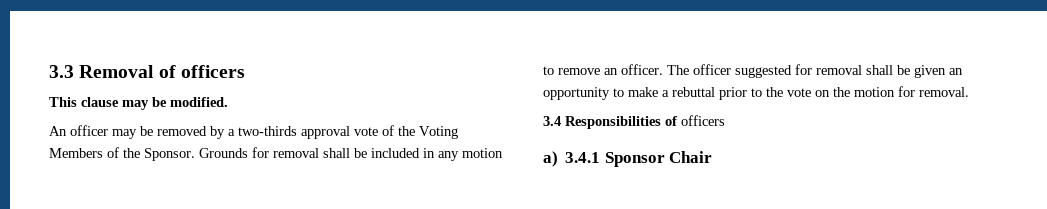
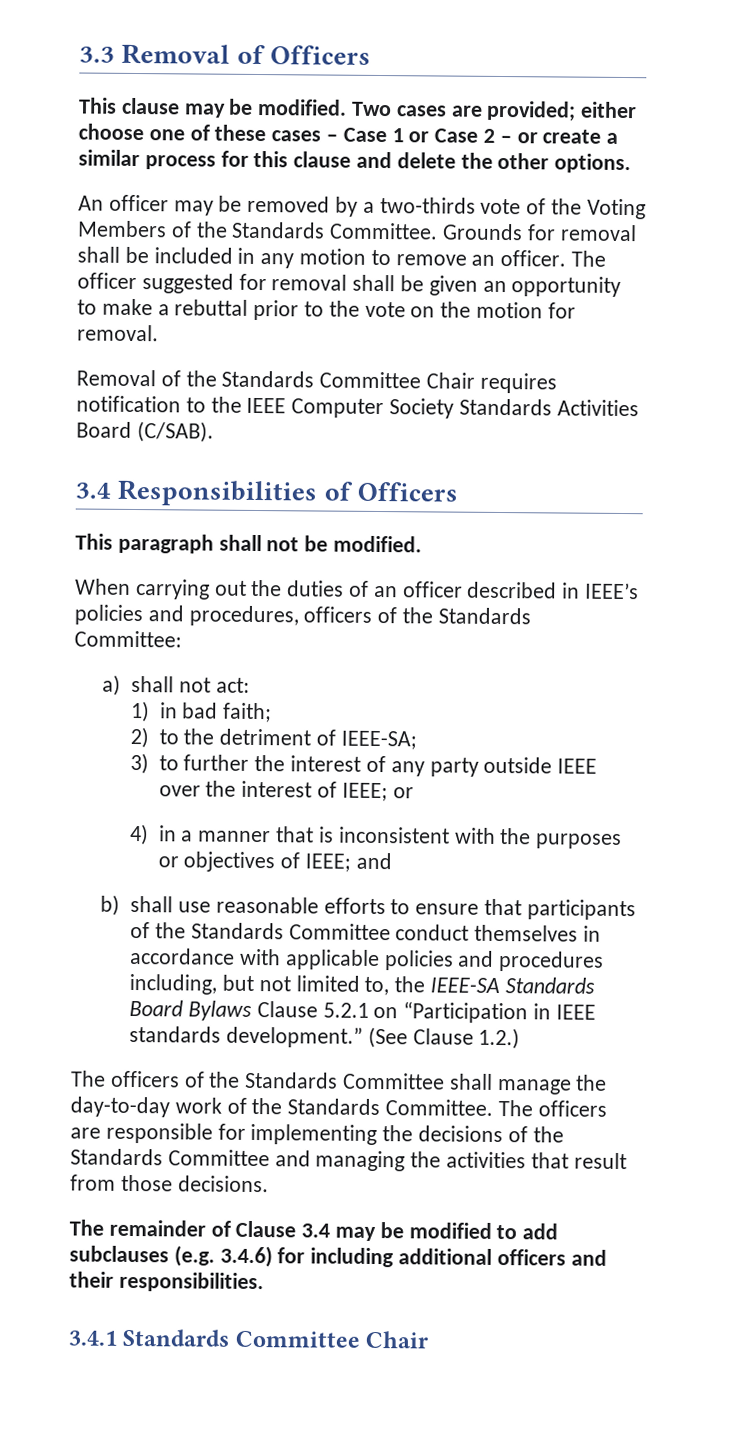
[180,65,245,78] officers -> [269,45,371,65] Officers
(228, 102) none -> [351,100,638,122] [78,123,619,144] [78,149,632,174] Two cases are provided; either choose one of these cases – Case 1 or Case 2 – or create a similar process for this clause and delete the other options.
[301,126,350,139] approval -> (476, 205) none
[144,148,195,161] Sponsor. -> [231,221,439,240] Standards Committee.
[543,115,725,129] [543,151,665,167] 3.4 Responsibilities of officers // a) 3.4.1 Sponsor -> [76,369,557,394] [76,395,639,419] [76,421,214,443] [75,479,458,507] [75,533,423,554] [75,578,640,600] [74,604,531,627] [74,630,182,648] [102,674,250,696] [129,700,273,723] [129,726,417,750] [129,752,598,777] [158,780,414,802] [128,823,623,850] [157,851,392,873] [100,894,636,921] [130,921,602,942] [130,947,605,972] [129,973,595,996] [129,999,596,1024] [129,1025,521,1050] [70,1070,608,1095] [70,1096,607,1118] [70,1122,564,1146] [70,1148,627,1172] [70,1174,269,1193] [69,1219,559,1242] [69,1245,607,1268] [69,1271,264,1293] [68,1328,360,1348] Removal of the Standards Committee Chair requires notification to the IEEE Computer Society Standards Activities Board (C/SAB). // 3.4 Responsibilities of Officers // This paragraph shall not be modified. // When carrying out the duties of an officer described in IEEE’s policies and procedures, officers of the Standards Committee: // a) shall not act: // 1) in bad faith; // 2) to the detriment of IEEE-SA; // 3) to further the interest of any party outside IEEE over the interest of IEEE; or // 4) in a manner that is inconsistent with the purposes or objectives of IEEE; and // b) shall use reasonable efforts to ensure that participants of the Standards Committee conduct themselves in accordance with applicable policies and procedures including, but not limited to, the IEEE-SA Standards Board Bylaws Clause 5.2.1 on “Participation in IEEE standards development.” (See Clause 1.2.) // The officers of the Standards Committee shall manage the day-to-day work of the Standards Committee. The officers are responsible for implementing the decisions of the Standards Committee and managing the activities that result from those decisions. // The remainder of Clause 3.4 may be modified to add subclauses (e.g. 3.4.6) for including additional officers and their responsibilities. // 3.4.1 Standards Committee

